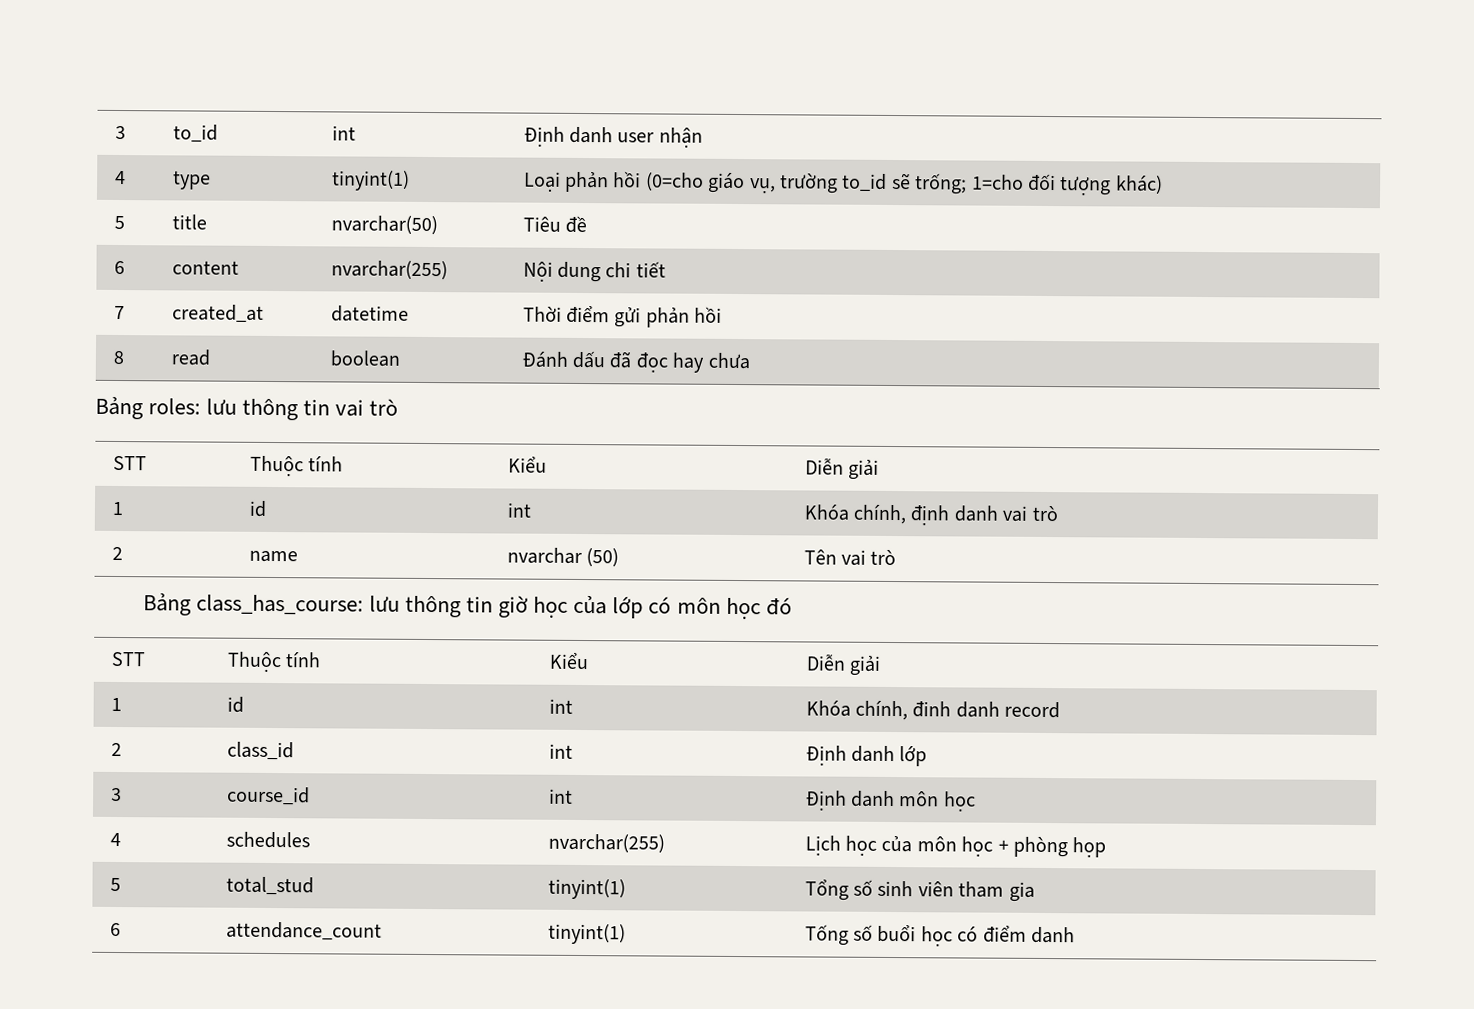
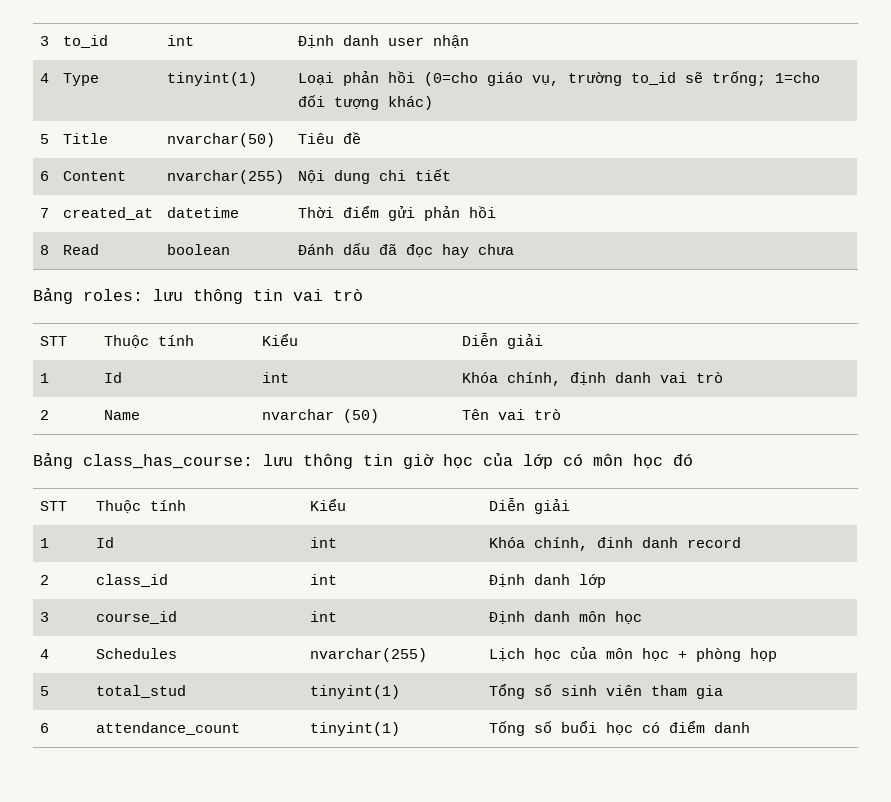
[172,170,211,190] type -> [62,73,99,86] Type
[171,214,207,230] title -> [62,133,108,144] Title
[171,260,239,275] content -> [62,171,126,181] Content
[170,349,210,366] read -> [62,244,99,255] Read
[248,500,267,517] id -> [103,372,122,383] Id
[248,550,298,563] name -> [103,410,140,420] Name
[226,696,244,713] id -> [95,537,114,548] Id
[225,831,310,849] schedules -> [95,648,177,659] Schedules

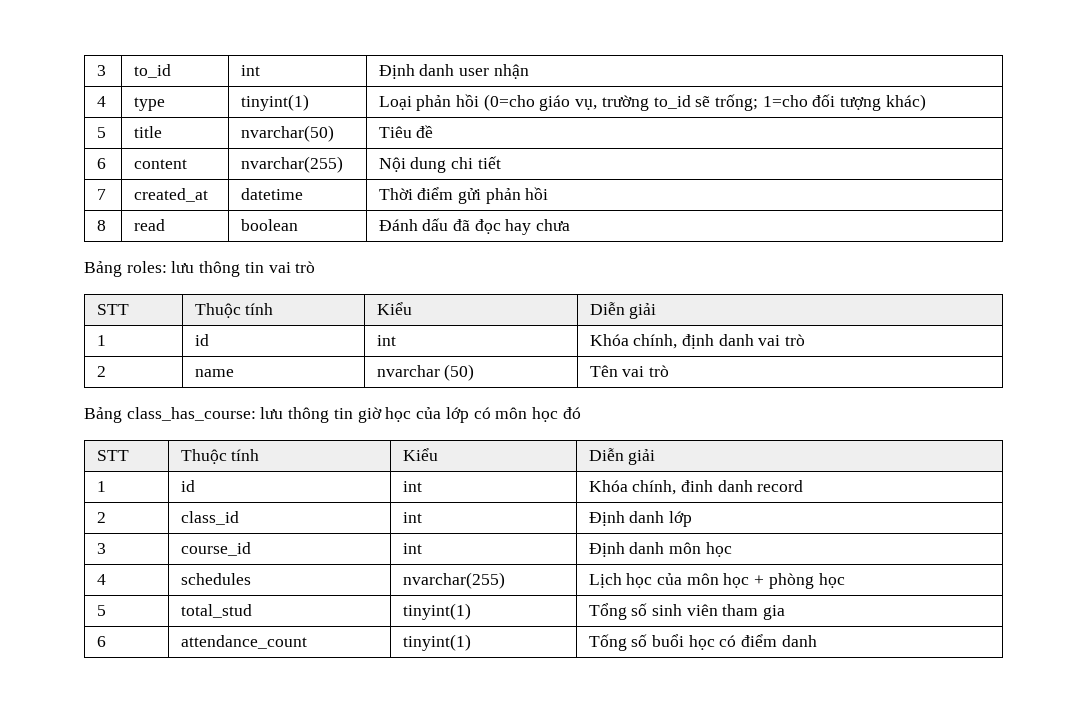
[62,73,99,86] Type -> [133,97,165,111] type
[62,133,108,144] Title -> [133,126,162,138] title
[62,171,126,181] Content -> [133,159,187,169] content
[62,244,99,255] Read -> [133,219,165,231] read
[103,372,122,383] Id -> [194,334,209,346] id
[103,410,140,420] Name -> [194,369,234,377] name
[95,537,114,548] Id -> [180,480,195,492] id
[95,648,177,659] Schedules -> [180,573,251,585] schedules
[749,648,777,662] họp -> [818,573,845,588] học

